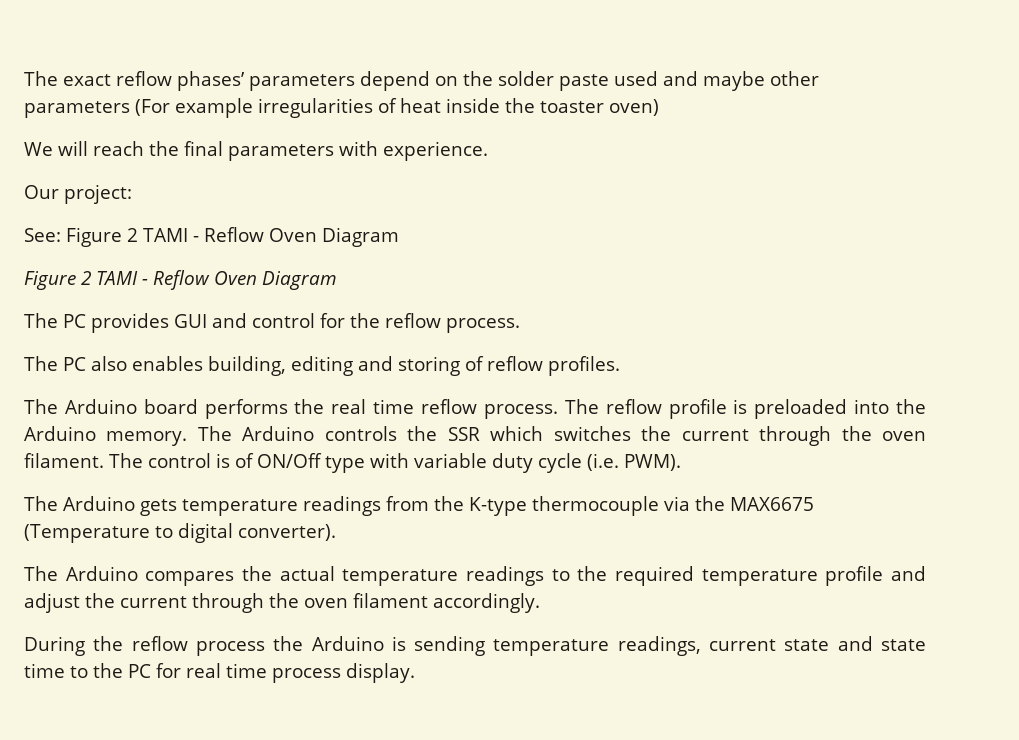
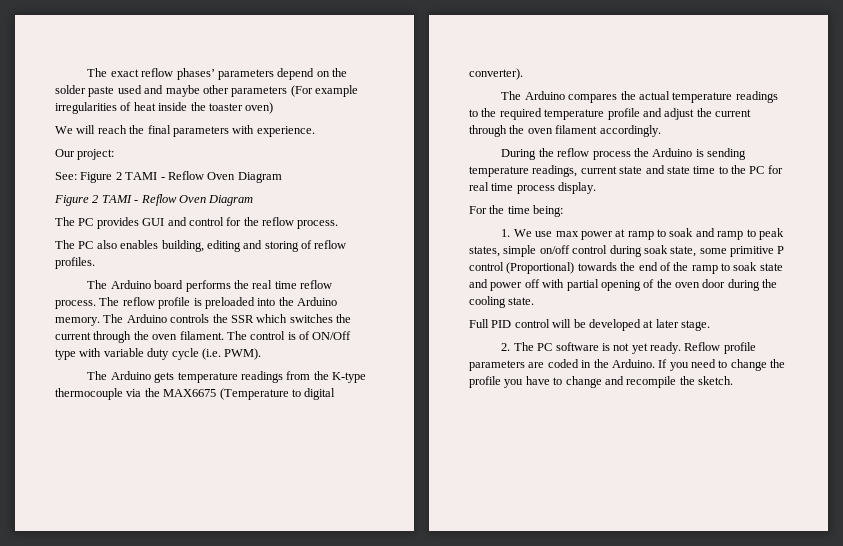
(415, 673) none -> [469,205,564,217] [501,228,784,240] [469,245,785,257] [469,262,783,274] [469,279,778,291] [469,296,535,308] [469,319,710,331] [501,342,756,354] [469,359,786,371] [469,376,733,388] // For the time being: // 1. We use max power at ramp to soak and ramp to peak states, simple on/off control during soak state, some primitive P control (Proportional) towards the end of the ramp to soak state and power off with partial opening of the oven door during the cooling state. // Full PID control will be developed at later stage. // 2. The PC software is not yet ready. Reflow profile parameters are coded in the Arduino. If you need to change the profile you have to change and recompile the sketch.

